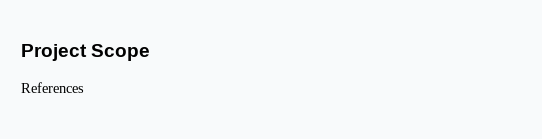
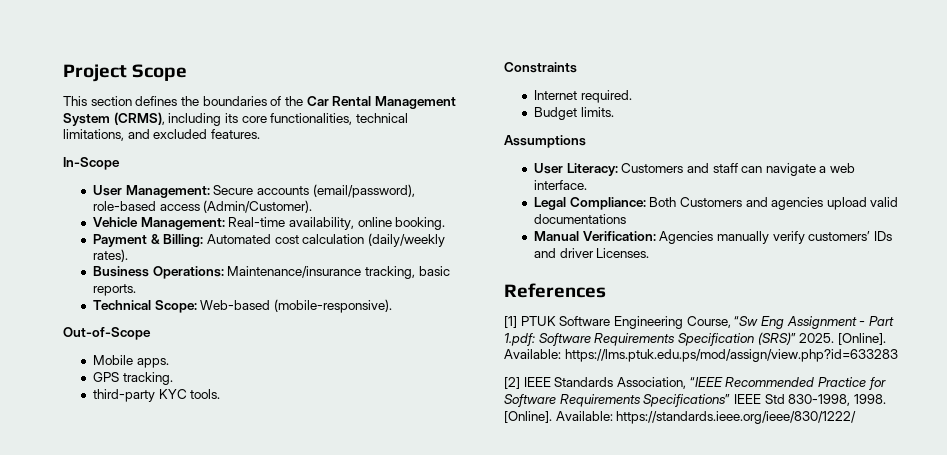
[21,82,84,93] References -> [63,96,456,109] [63,112,408,126] [63,129,260,141] [63,157,120,170] [92,184,415,198] [92,200,313,213] [92,217,446,230] [92,233,445,247] [92,249,128,262] [92,266,450,279] [92,284,136,296] [92,299,392,313] [63,327,151,340] [92,355,169,368] [92,372,173,385] [92,389,221,402] [504,62,577,73] [533,90,632,103] [533,107,614,120] [504,135,586,148] [533,163,856,176] [533,180,587,190] [533,197,899,210] [533,214,626,224] [533,231,892,244] [533,248,650,258] [504,283,606,298] [504,316,894,329] [504,332,886,346] [504,349,898,362] [504,377,886,390] [504,394,886,407] [504,411,857,424] This section defines the boundaries of the Car Rental Management System (CRMS), including its core functionalities, technical limitations, and excluded features. // In-Scope // User Management: Secure accounts (email/password), role-based access (Admin/Customer). // Vehicle Management: Real-time availability, online booking. // Payment & Billing: Automated cost calculation (daily/weekly rates). // Business Operations: Maintenance/insurance tracking, basic reports. // Technical Scope: Web-based (mobile-responsive). // Out-of-Scope // Mobile apps. // GPS tracking. // third-party KYC tools. // Constraints // Internet required. // Budget limits. // Assumptions // User Literacy: Customers and staff can navigate a web interface. // Legal Compliance: Both Customers and agencies upload valid documentations // Manual Verification: Agencies manually verify customers’ IDs and driver Licenses. // References // [1] PTUK Software Engineering Course, “Sw Eng Assignment - Part 1.pdf: Software Requirements Specification (SRS)” 2025. [Online]. Available: https://lms.ptuk.edu.ps/mod/assign/view.php?id=633283 // [2] IEEE Standards Association, “IEEE Recommended Practice for Software Requirements Specifications” IEEE Std 830-1998, 1998. [Online]. Available: https://standards.ieee.org/ieee/830/1222/

